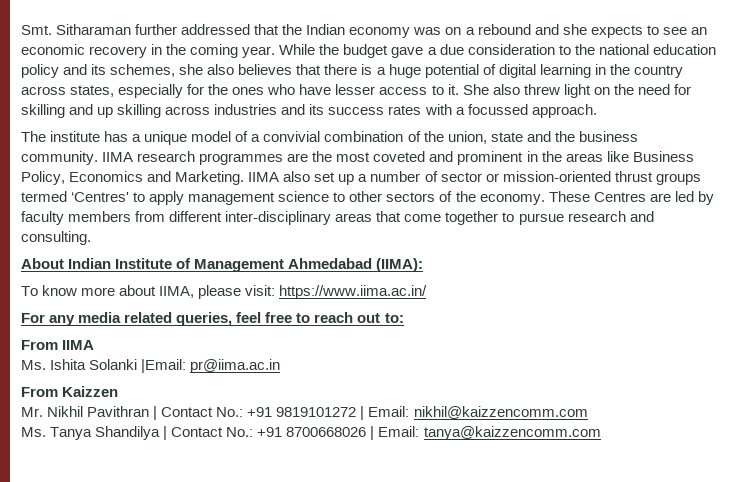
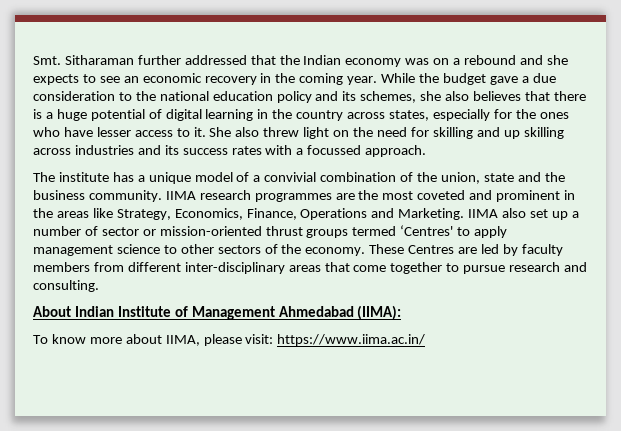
[632,151,694,162] [21,171,144,185] Business Policy, Economics -> [116,208,368,220] Strategy, Economics, Finance, Operations
[21,312,404,326] [21,340,95,350] [21,359,281,373] [21,386,119,397] [21,406,588,420] [21,426,601,440] // For any media related queries, feel free to reach out to: // From IIMA // Ms. Ishita Solanki |Email: pr@iima.ac.in // From Kaizzen // Mr. Nikhil Pavithran | Contact No.: +91 9819101272 | Email: nikhil@kaizzencomm.com // Ms. Tanya Shandilya | Contact No.: +91 8700668026 | Email: tanya@kaizzencomm.com -> (426, 340) none

